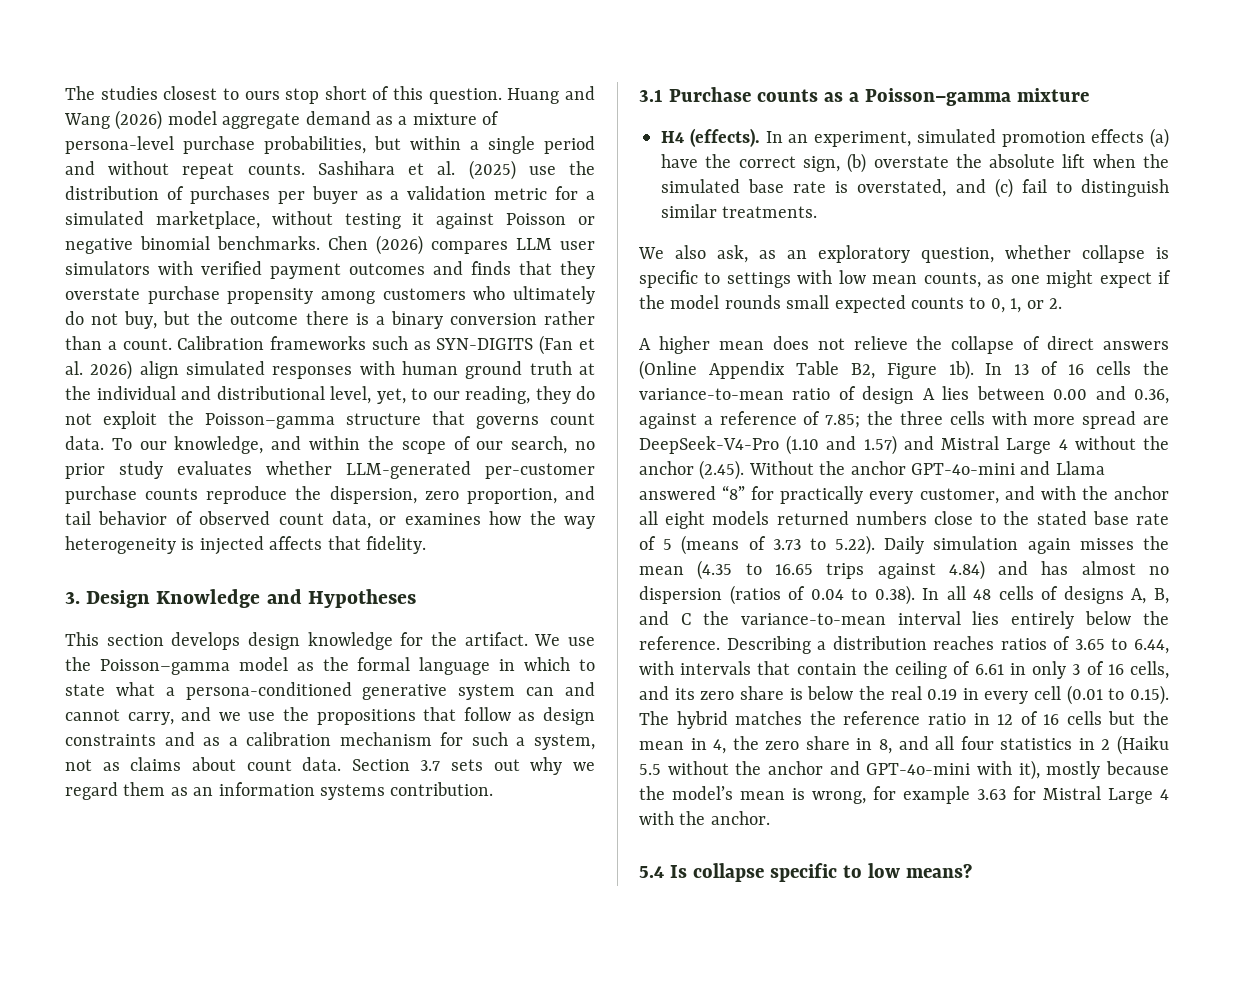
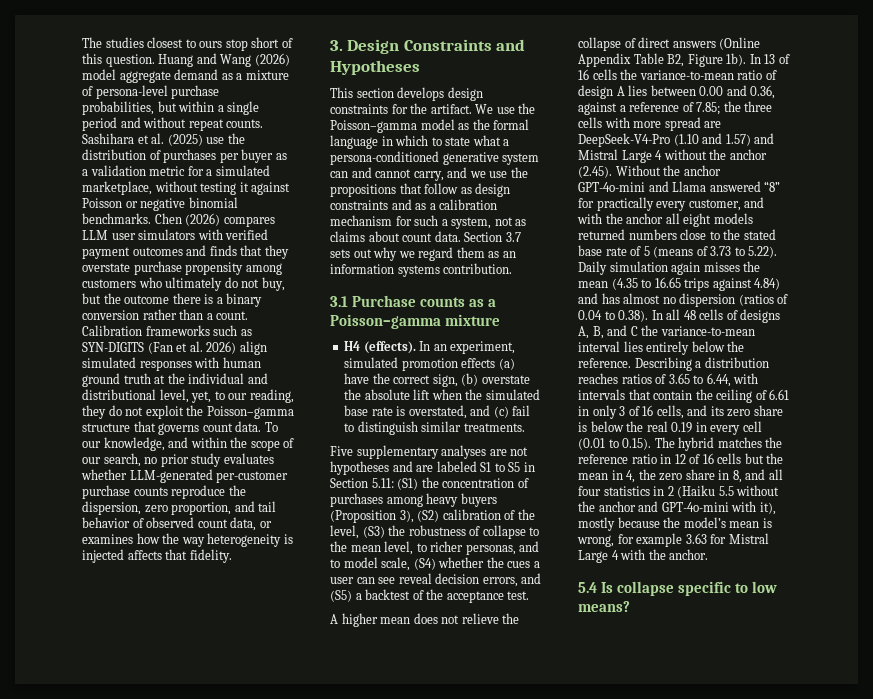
[156,589,261,608] Knowledge -> [403,39,492,51] Constraints
[307,632,393,650] knowledge -> [330,104,388,114] constraints
[638,245,1169,263] [639,270,1171,288] [639,295,1062,313] We also ask, as an exploratory question, whether collapse is specific to settings with low mean counts, as one might expect if the model rounds small expected counts to 0, 1, or 2. -> [330,445,529,459] [330,461,535,475] [330,477,529,490] [330,493,497,507] [330,509,535,523] [330,525,540,539] [330,541,540,555] [330,557,540,571] [330,573,542,587] [330,589,530,603] Five supplementary analyses are not hypotheses and are labeled S1 to S5 in Section 5.11: (S1) the concentration of purchases among heavy buyers (Proposition 3), (S2) calibration of the level, (S3) the robustness of collapse to the mean level, to richer personas, and to model scale, (S4) whether the cues a user can see reveal decision errors, and (S5) a backtest of the acceptance test.

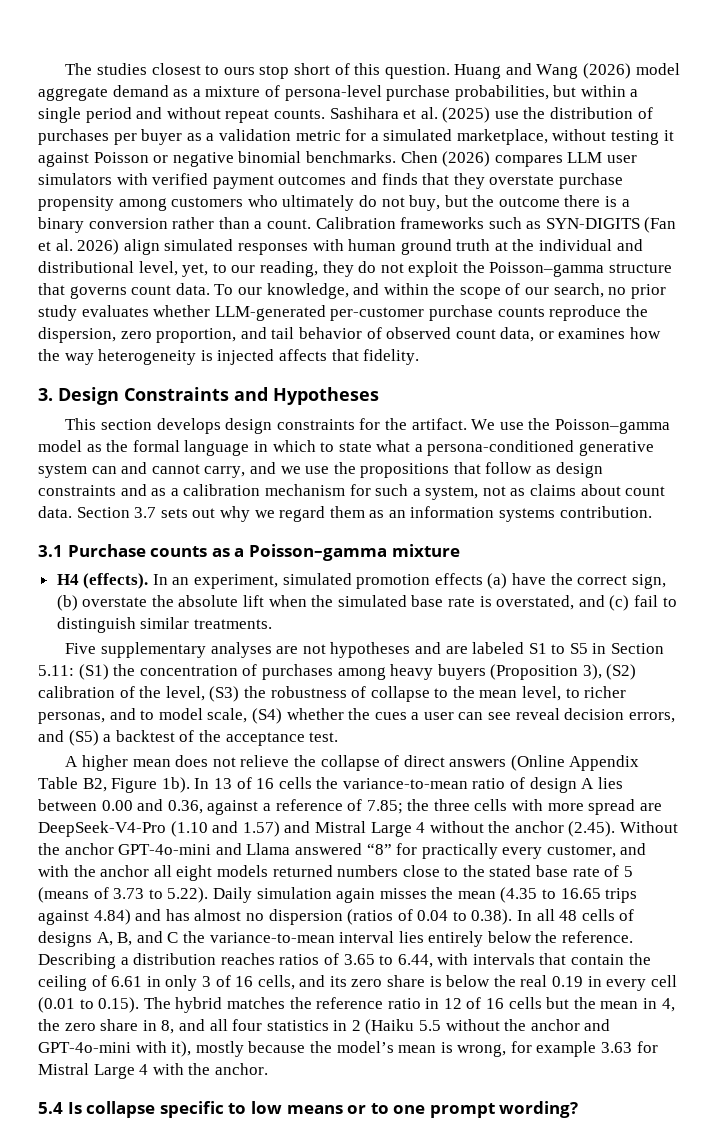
[578,601,630,612] means? -> [286,1101,579,1118] means or to one prompt wording?

